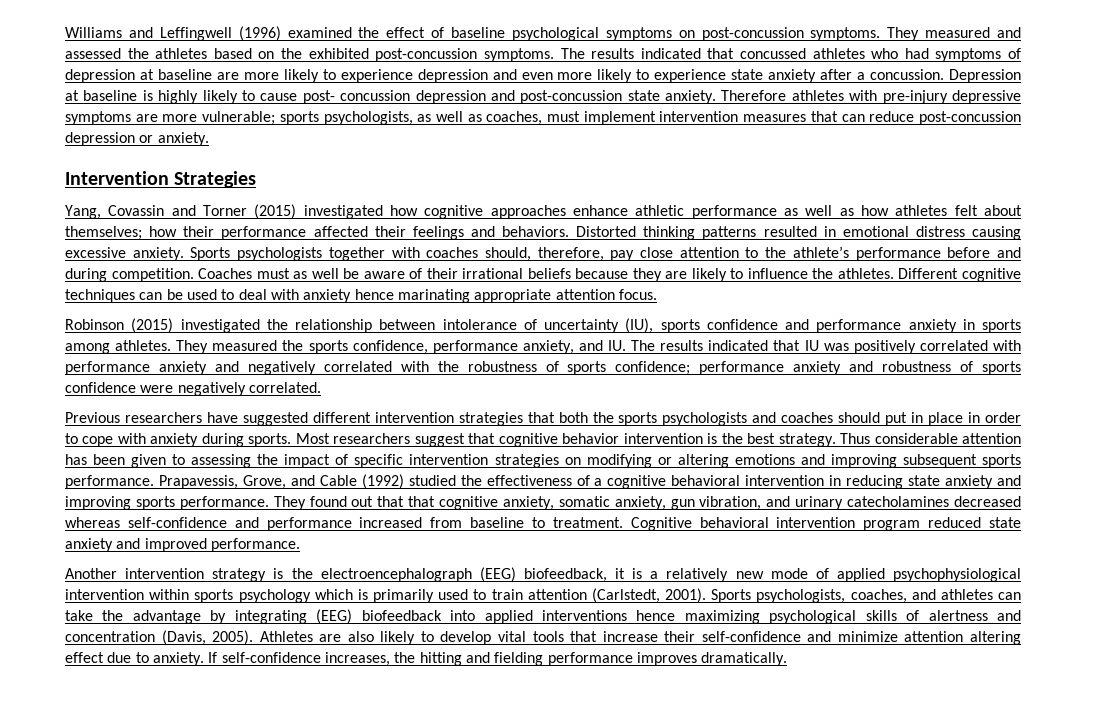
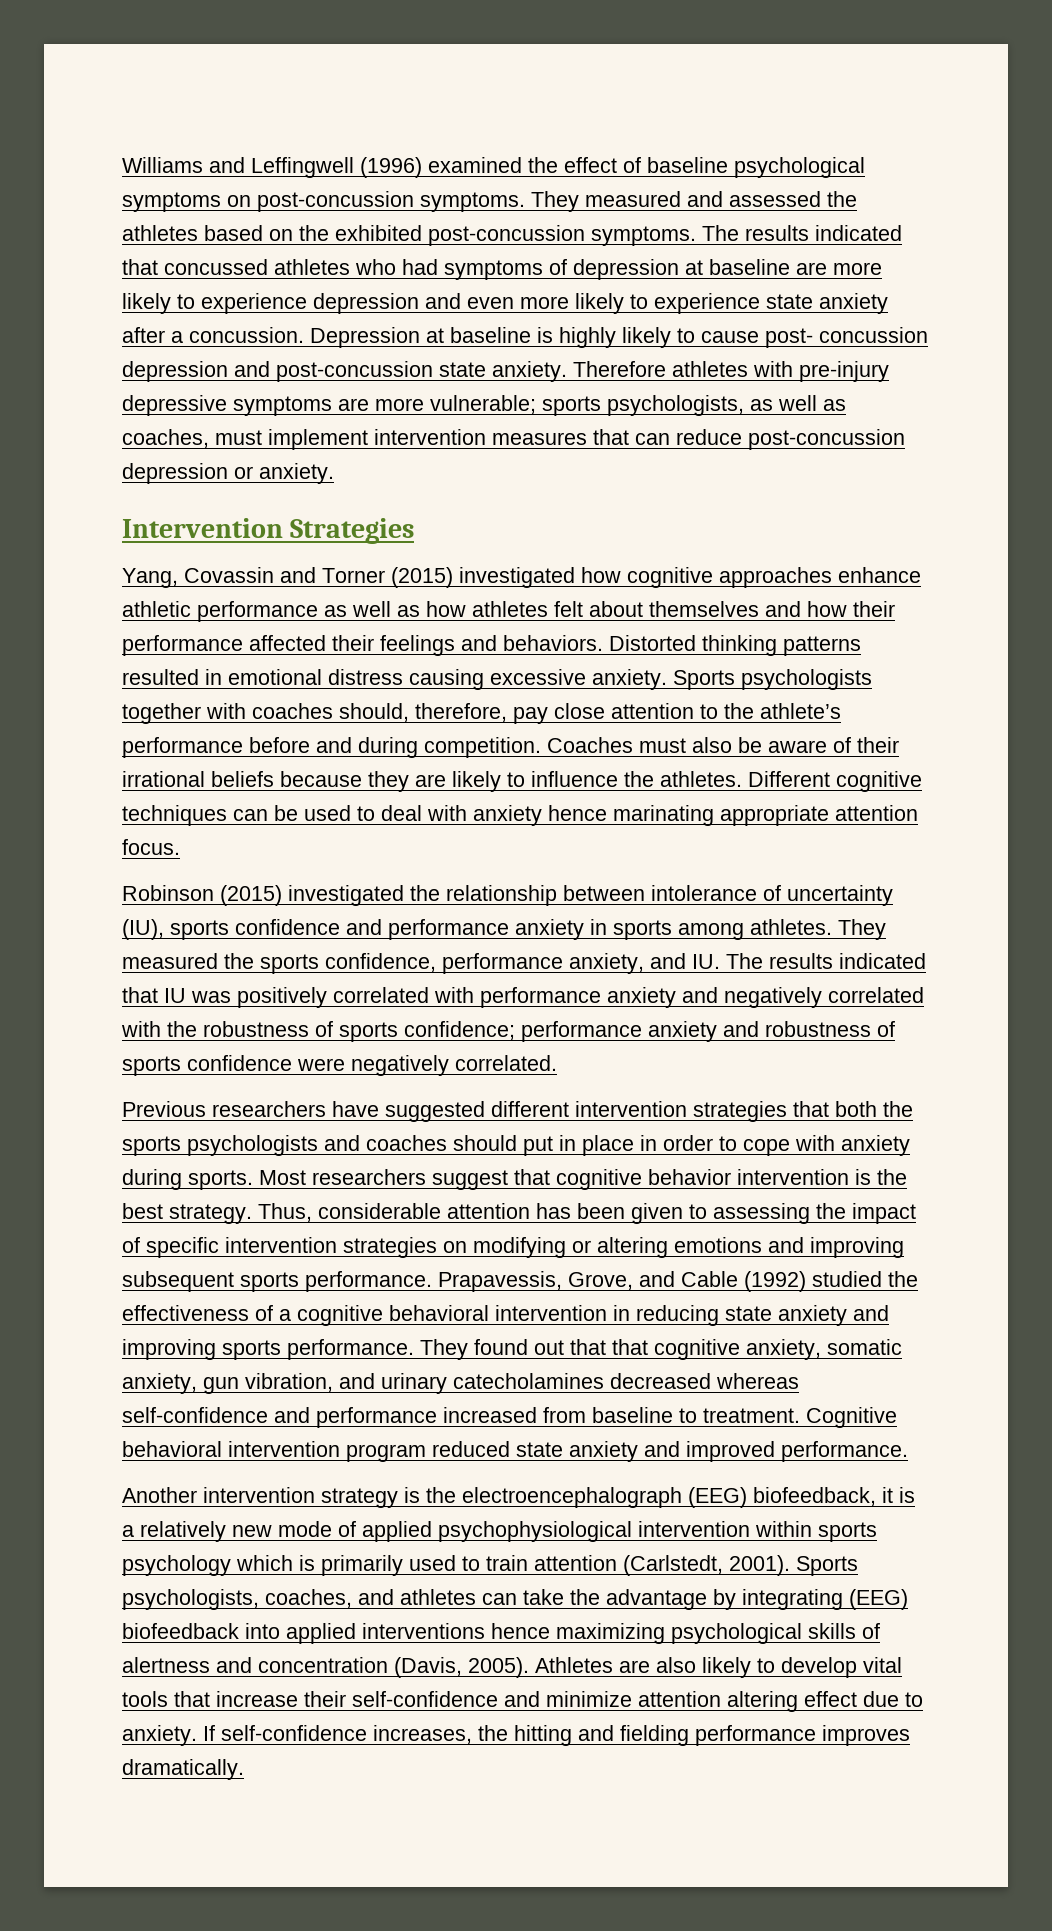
[65,226,142,240] themselves; -> [649,601,801,617] themselves and
[293,268,339,279] as well -> [692,737,732,753] also
[840,433,871,444] Thus -> [258,1203,312,1222] Thus,

